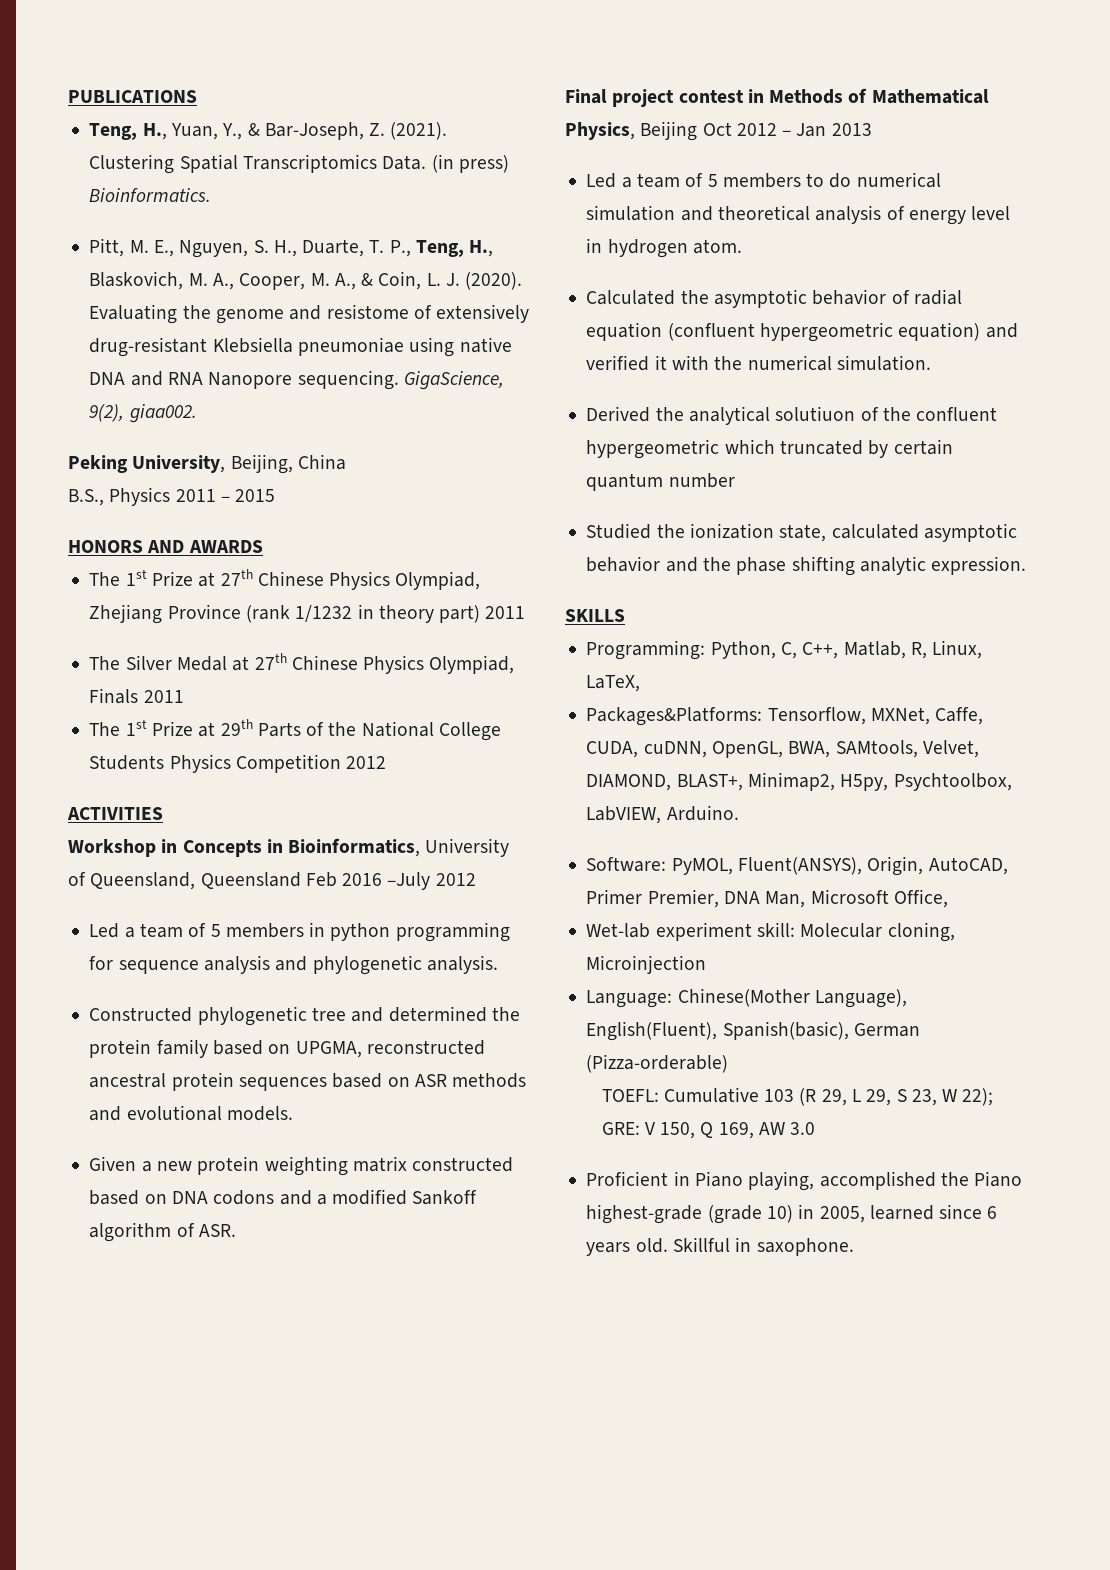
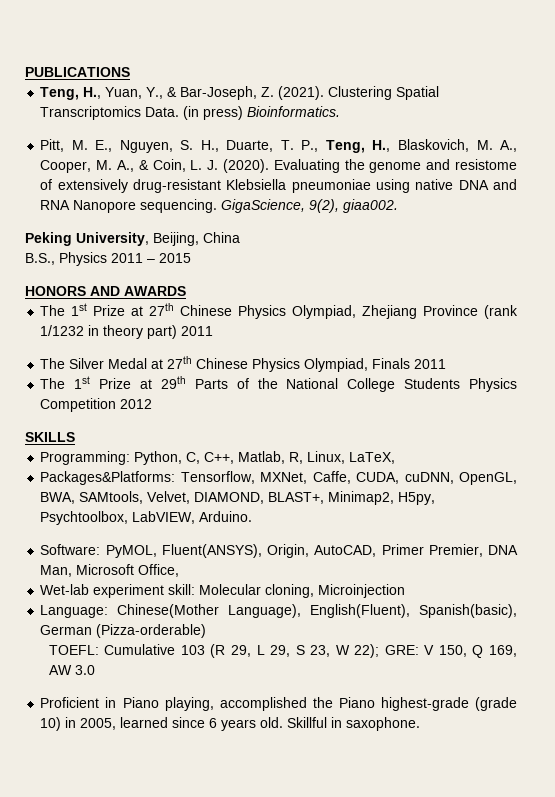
[67,807,163,820] [68,838,510,857] [68,872,476,890] [89,922,510,942] [89,955,498,975] [89,1006,520,1026] [89,1039,485,1058] [89,1072,527,1091] [89,1105,293,1121] [89,1156,514,1176] [89,1189,478,1205] [89,1222,236,1242] [565,88,989,107] [565,121,872,141] [586,172,941,188] [586,205,1011,225] [586,238,742,258] [586,289,962,308] [586,322,1018,342] [586,355,931,371] [586,406,998,425] [586,439,953,459] [586,473,735,491] [586,523,1017,542] [586,556,1027,576] // ACTIVITIES // Workshop in Concepts in Bioinformatics, University of Queensland, Queensland Feb 2016 –July 2012 // Led a team of 5 members in python programming for sequence analysis and phylogenetic analysis. // Constructed phylogenetic tree and determined the protein family based on UPGMA, reconstructed ancestral protein sequences based on ASR methods and evolutional models. // Given a new protein weighting matrix constructed based on DNA codons and a modified Sankoff algorithm of ASR. // Final project contest in Methods of Mathematical Physics, Beijing Oct 2012 – Jan 2013 // Led a team of 5 members to do numerical simulation and theoretical analysis of energy level in hydrogen atom. // Calculated the asymptotic behavior of radial equation (confluent hypergeometric equation) and verified it with the numerical simulation. // Derived the analytical solutiuon of the confluent hypergeometric which truncated by certain quantum number // Studied the ionization state, calculated asymptotic behavior and the phase shifting analytic expression. -> (153, 404) none

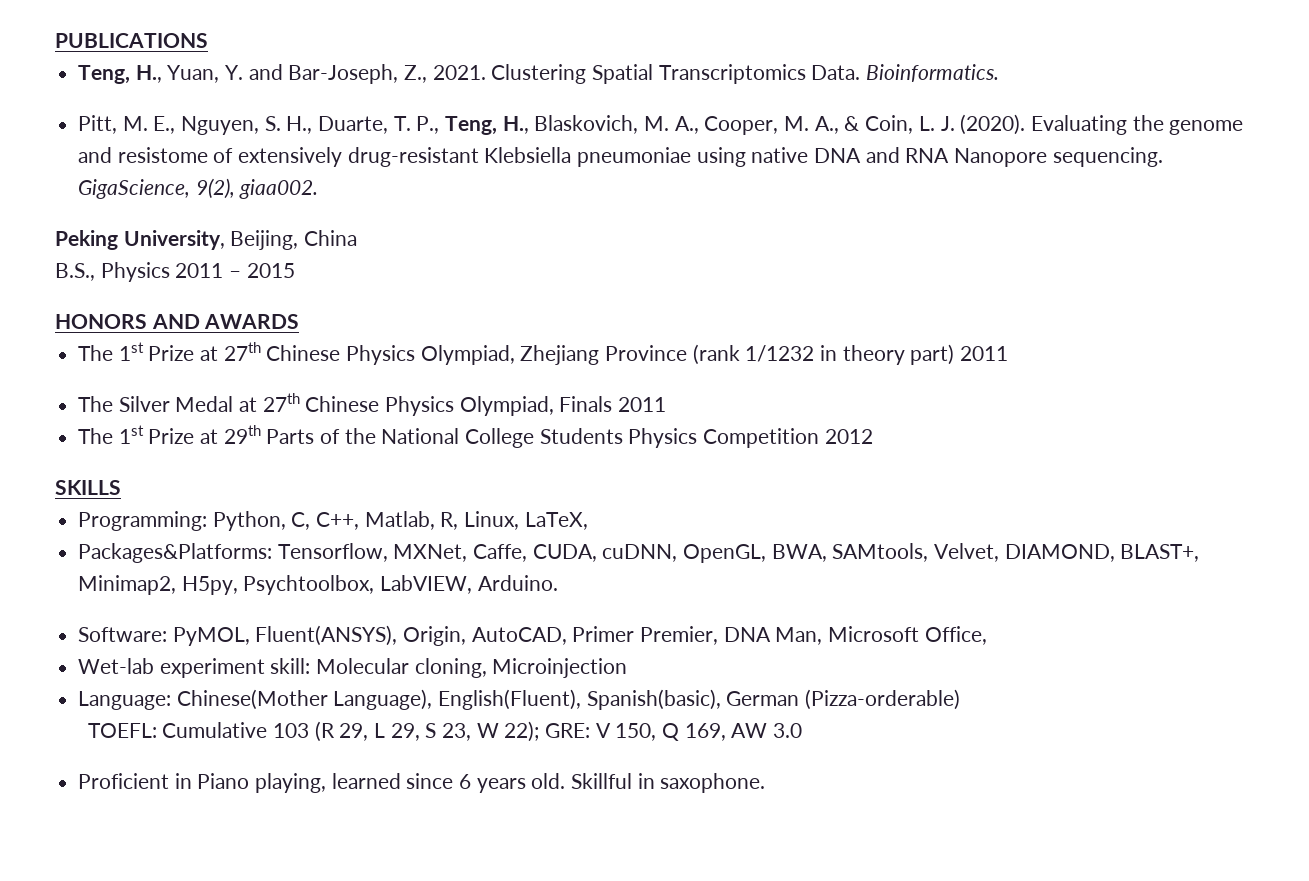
[146,86,325,100] Y., & Bar-Joseph, Z. (2021). -> [225,64,486,84] Y. and Bar-Joseph, Z., 2021.
[183,106,244,120] (in press) -> (861, 72) none
[219,697,517,711] [40,717,117,731] accomplished the Piano highest-grade (grade 10) in 2005, -> (327, 783) none

